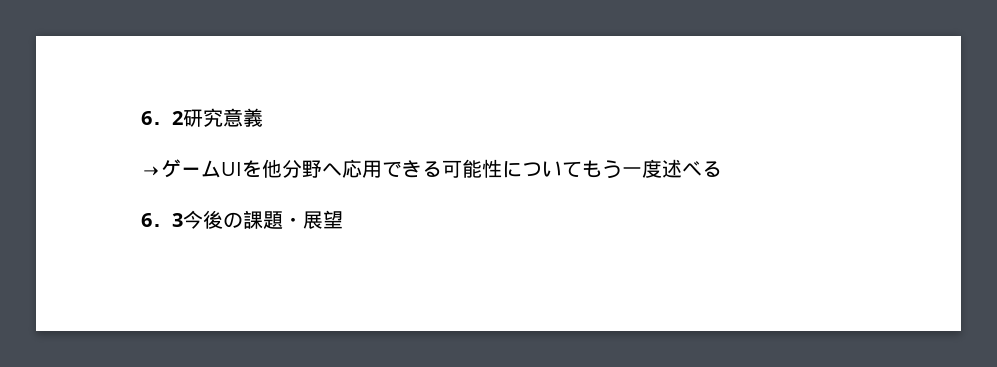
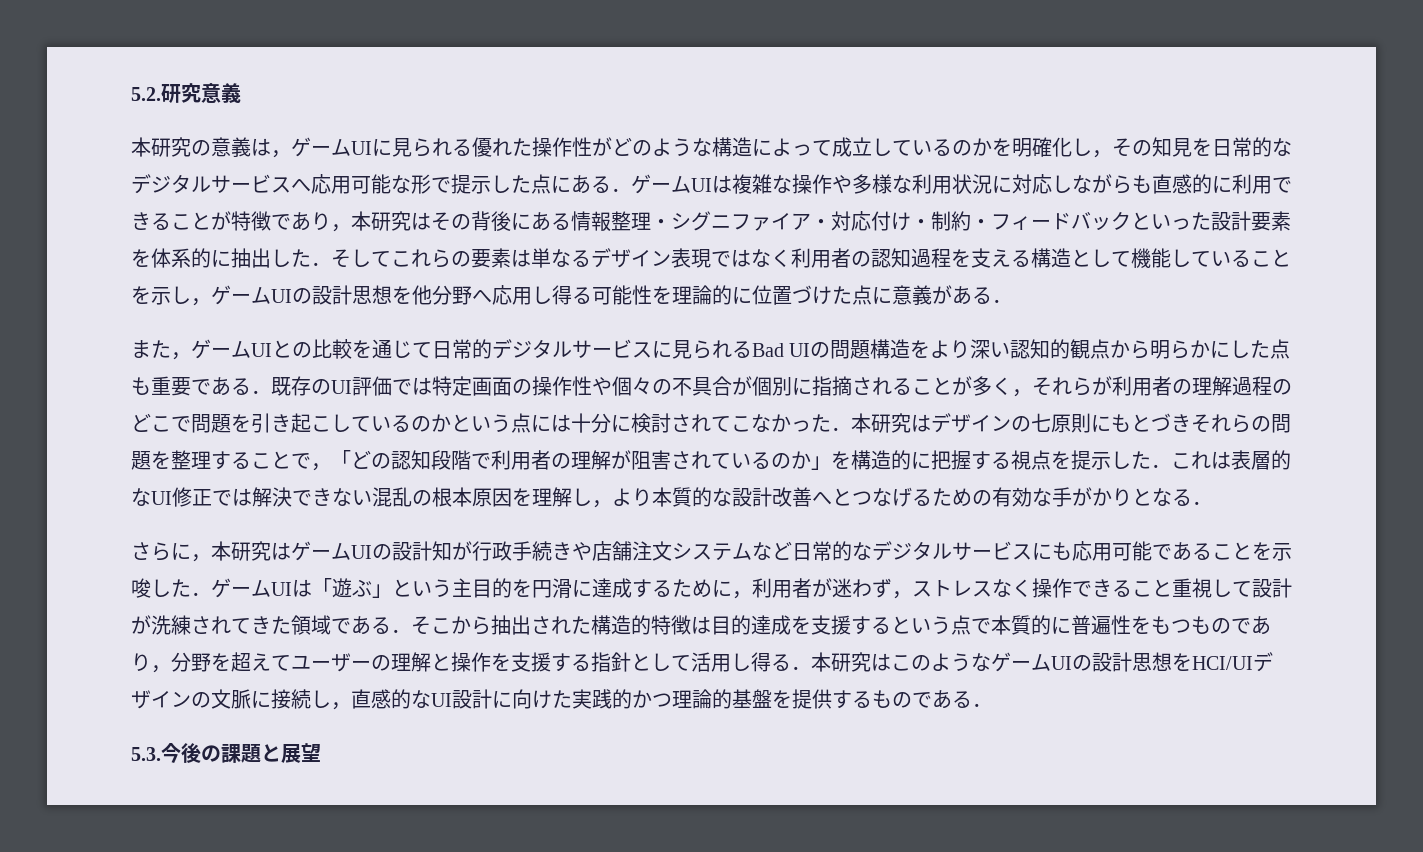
[141,111,183,125] 6．2 -> [131,87,161,101] 5.2.
[141,159,242,178] →ゲームUI -> [131,137,1292,158] [131,174,1292,194] [131,211,1291,232] [131,248,1291,268] [131,285,392,306] 本研究の意義は，ゲームUIに見られる優れた操作性がどのような構造によって成立しているのかを明確化し，その知見を日常的なデジタルサービスへ応用可能な形で提示した点にある．ゲームUIは複雑な操作や多様な利用状況に対応しながらも直感的に利用できることが特徴であり，本研究はその背後にある情報整理・シグニファイア・対応付け・制約・フィードバックといった設計要素を体系的に抽出した．そしてこれらの要素は単なるデザイン表現ではなく利用者の認知過程を支える構造として機能していることを示し，ゲームUIの設計思想
[382,160,422,178] でき -> [532,285,572,305] し得
[502,159,722,179] [141,213,183,227] についてもう一度述べる // 6．3 -> [652,285,1012,305] [131,339,1291,360] [131,376,1292,397] [131,413,1291,433] [131,450,1291,471] [131,487,1212,508] [131,541,1292,562] [131,578,1292,599] [131,615,1271,635] [131,652,1273,673] [131,689,992,710] [131,747,161,761] を理論的に位置づけた点に意義がある． // また，ゲームUIとの比較を通じて日常的デジタルサービスに見られるBad UIの問題構造をより深い認知的観点から明らかにした点も重要である．既存のUI評価では特定画面の操作性や個々の不具合が個別に指摘されることが多く，それらが利用者の理解過程のどこで問題を引き起こしているのかという点には十分に検討されてこなかった．本研究はデザインの七原則にもとづきそれらの問題を整理することで，「どの認知段階で利用者の理解が阻害されているのか」を構造的に把握する視点を提示した．これは表層的なUI修正では解決できない混乱の根本原因を理解し，より本質的な設計改善へとつなげるための有効な手がかりとなる． // さらに，本研究はゲームUIの設計知が行政手続きや店舗注文システムなど日常的なデジタルサービスにも応用可能であることを示唆した．ゲームUIは「遊ぶ」という主目的を円滑に達成するために，利用者が迷わず，ストレスなく操作できること重視して設計が洗練されてきた領域である．そこから抽出された構造的特徴は目的達成を支援するという点で本質的に普遍性をもつものであり，分野を超えてユーザーの理解と操作を支援する指針として活用し得る．本研究はこのようなゲームUIの設計思想をHCI/UIデザインの文脈に接続し，直感的なUI設計に向けた実践的かつ理論的基盤を提供するものである． // 5.3.
[283,217,303,227] ・ -> [261,744,281,762] と

